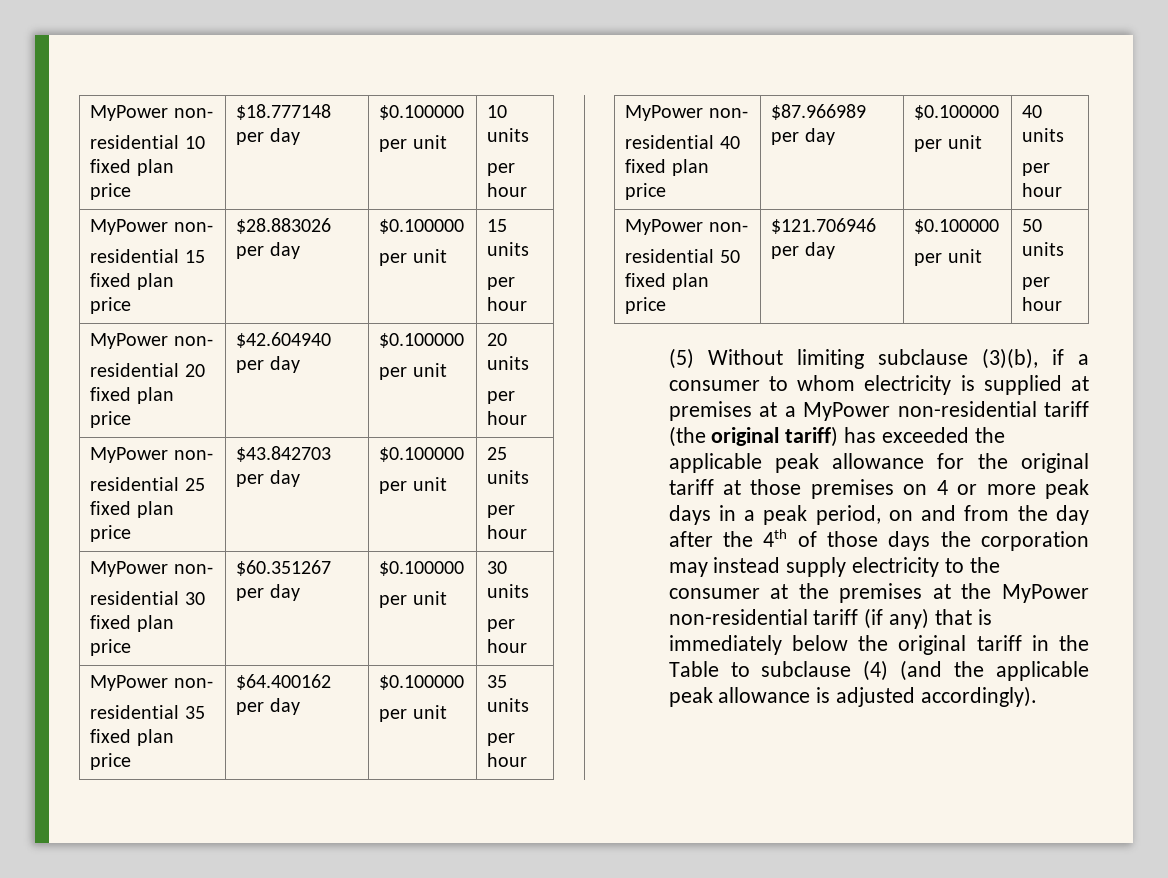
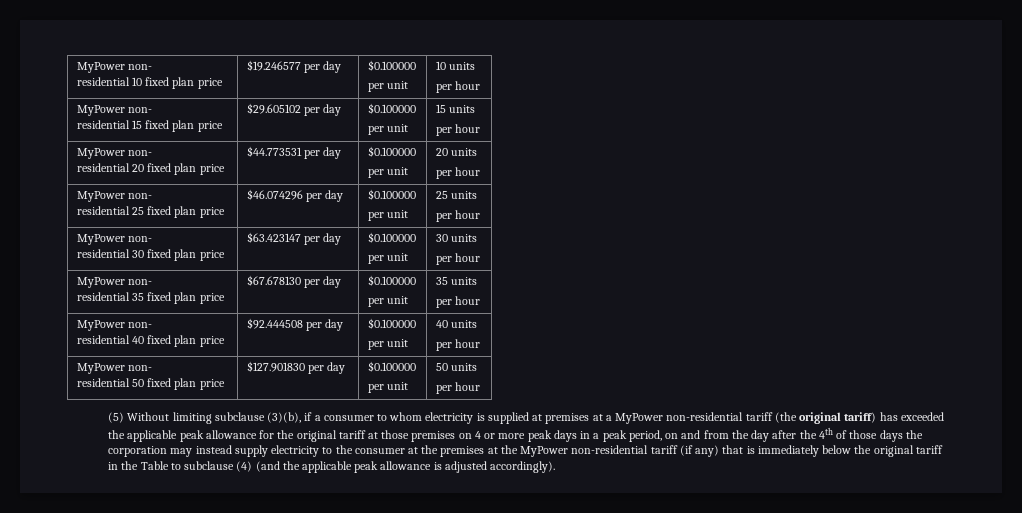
[236,104,332,120] $18.777148 -> [246,60,301,71] $19.246577
[236,218,332,234] $28.883026 -> [246,103,301,114] $29.605102
[236,332,332,348] $42.604940 -> [246,146,302,157] $44.773531
[236,446,332,462] $43.842703 -> [246,189,303,200] $46.074296
[236,560,332,576] $60.351267 -> [246,232,301,243] $63.423147
[236,674,332,690] $64.400162 -> [246,275,301,286] $67.678130
[771,104,867,120] $87.966989 -> [246,318,303,329] $92.444508
[771,218,877,234] $121.706946 -> [246,361,305,372] $127.901830

